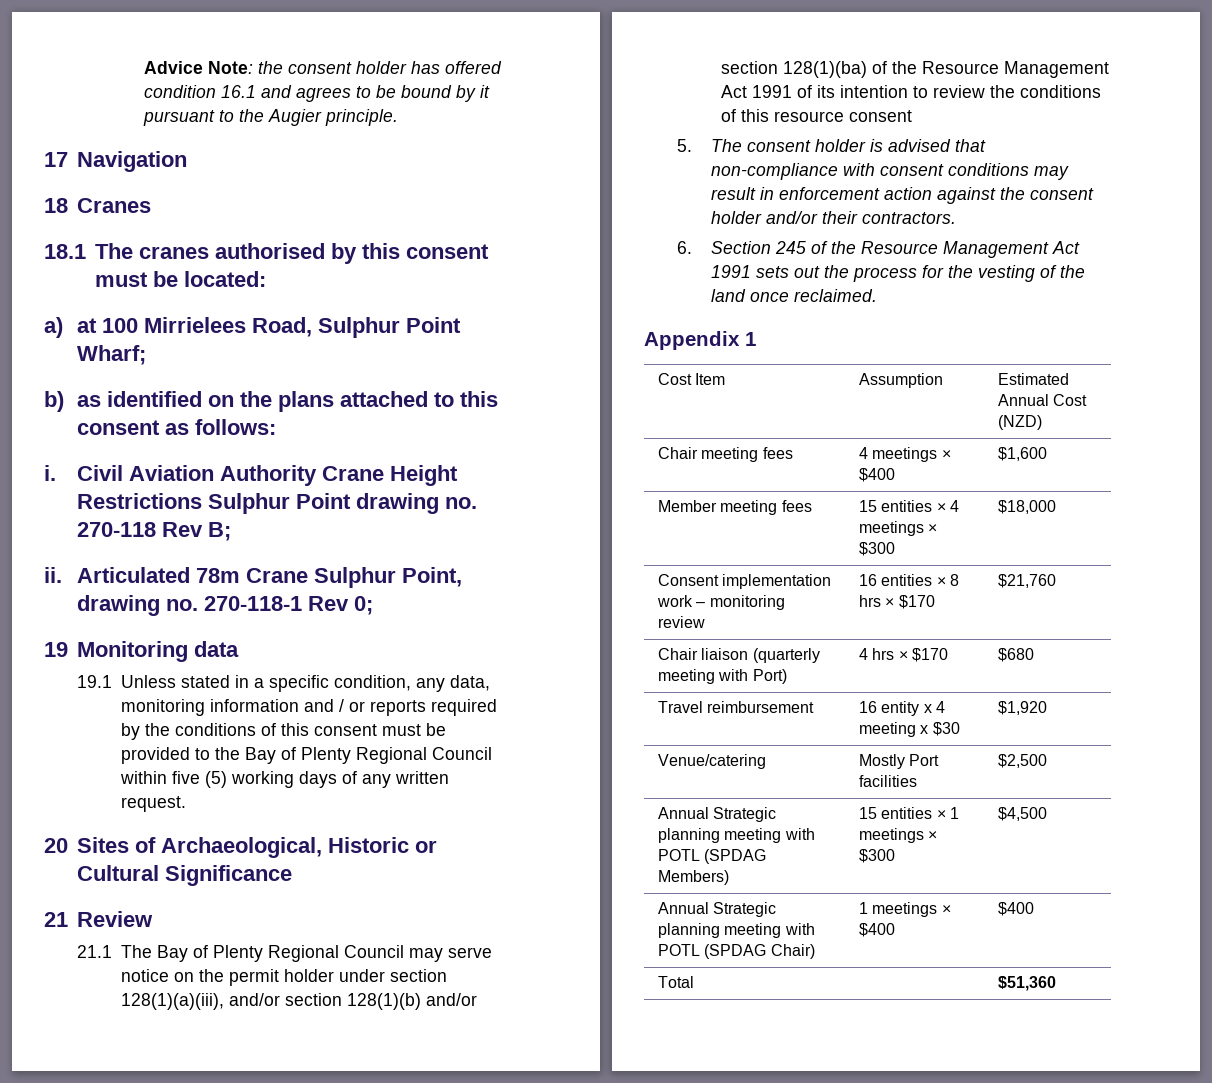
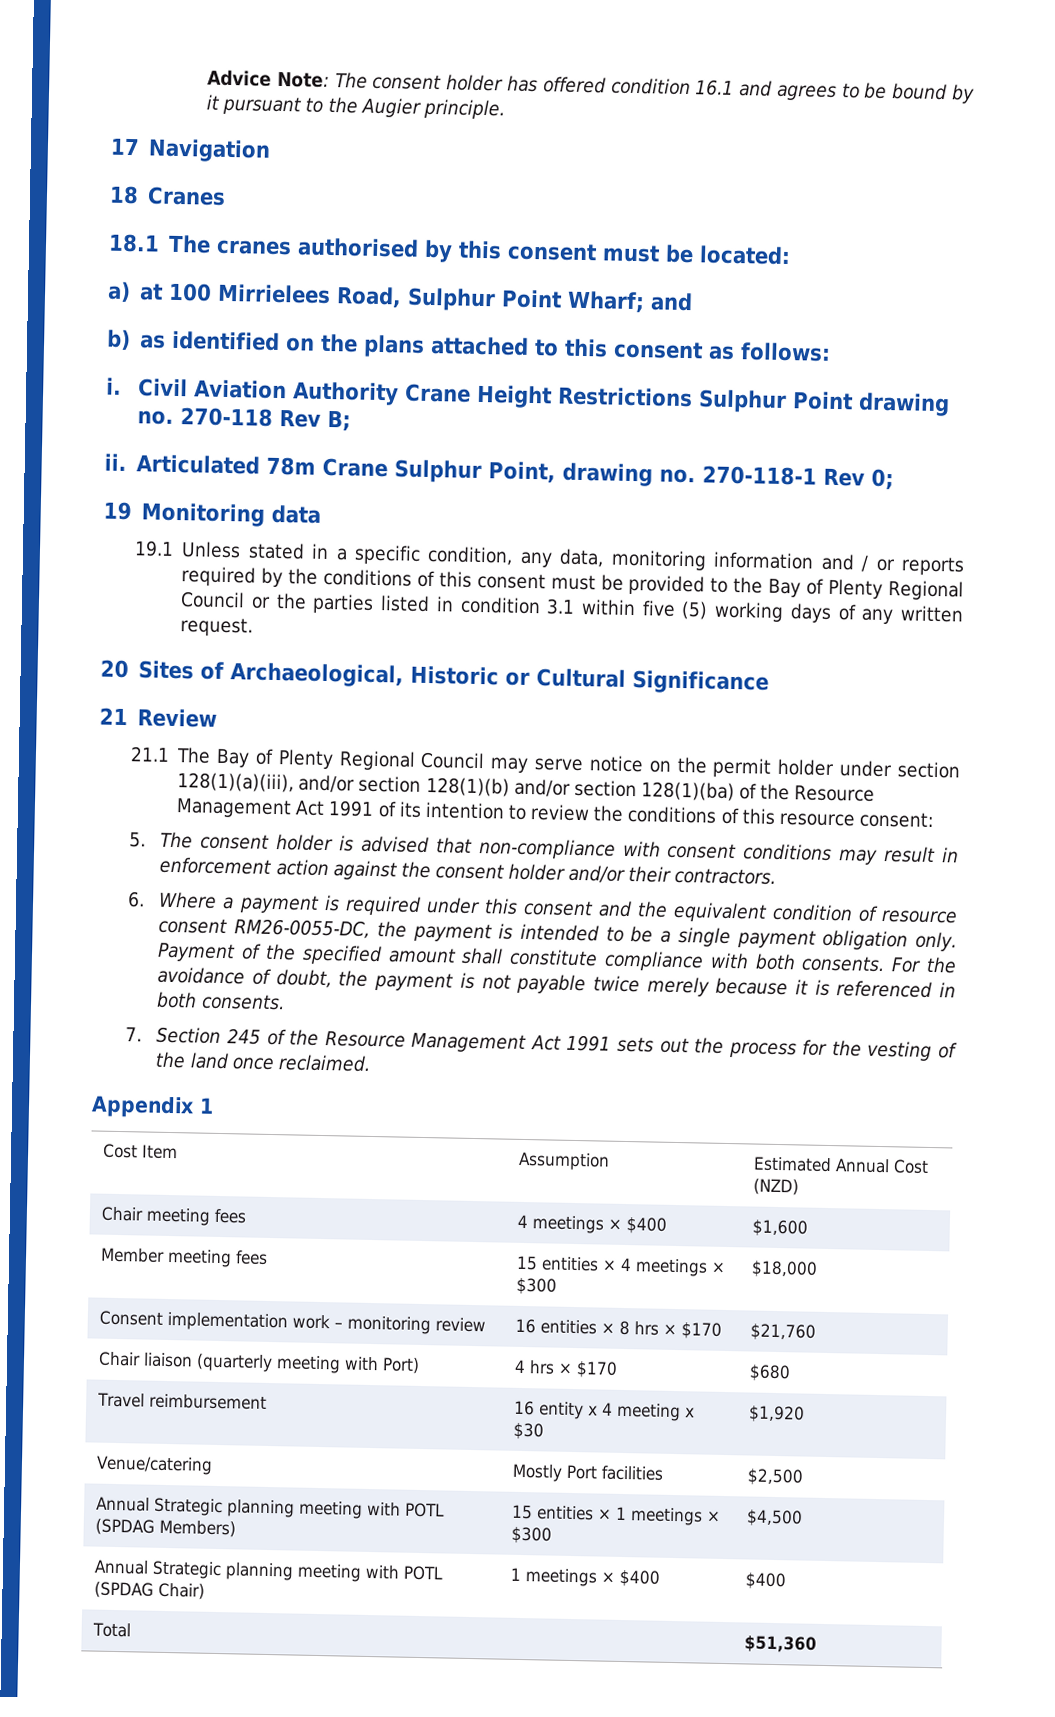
[257,61,283,74] the -> [334,72,368,89] The
(147, 355) none -> [649,292,693,312] and
(493, 753) none -> [250,592,576,615] or the parties listed in condition 3.1
[849,110,913,122] consent -> [858,811,934,829] consent:
(693, 247) none -> [158,891,958,924] [158,917,958,952] [157,942,958,974] [157,966,957,999] [156,991,285,1011] [124,1027,142,1042] Where a payment is required under this consent and the equivalent condition of resource consent RM26-0055-DC, the payment is intended to be a single payment obligation only. Payment of the specified amount shall constitute compliance with both consents. For the avoidance of doubt, the payment is not payable twice merely because it is referenced in both consents. // 7.

